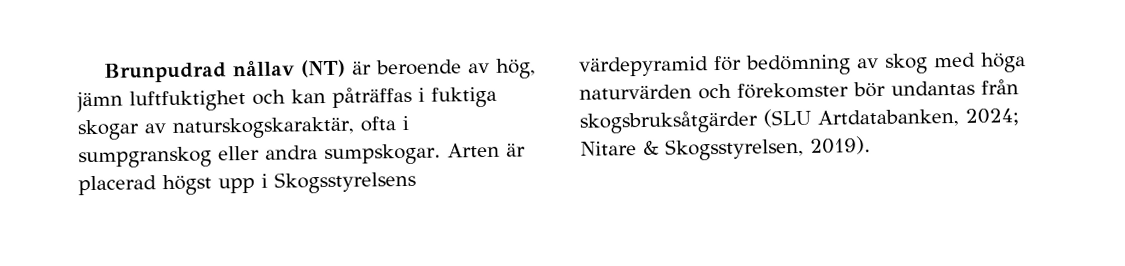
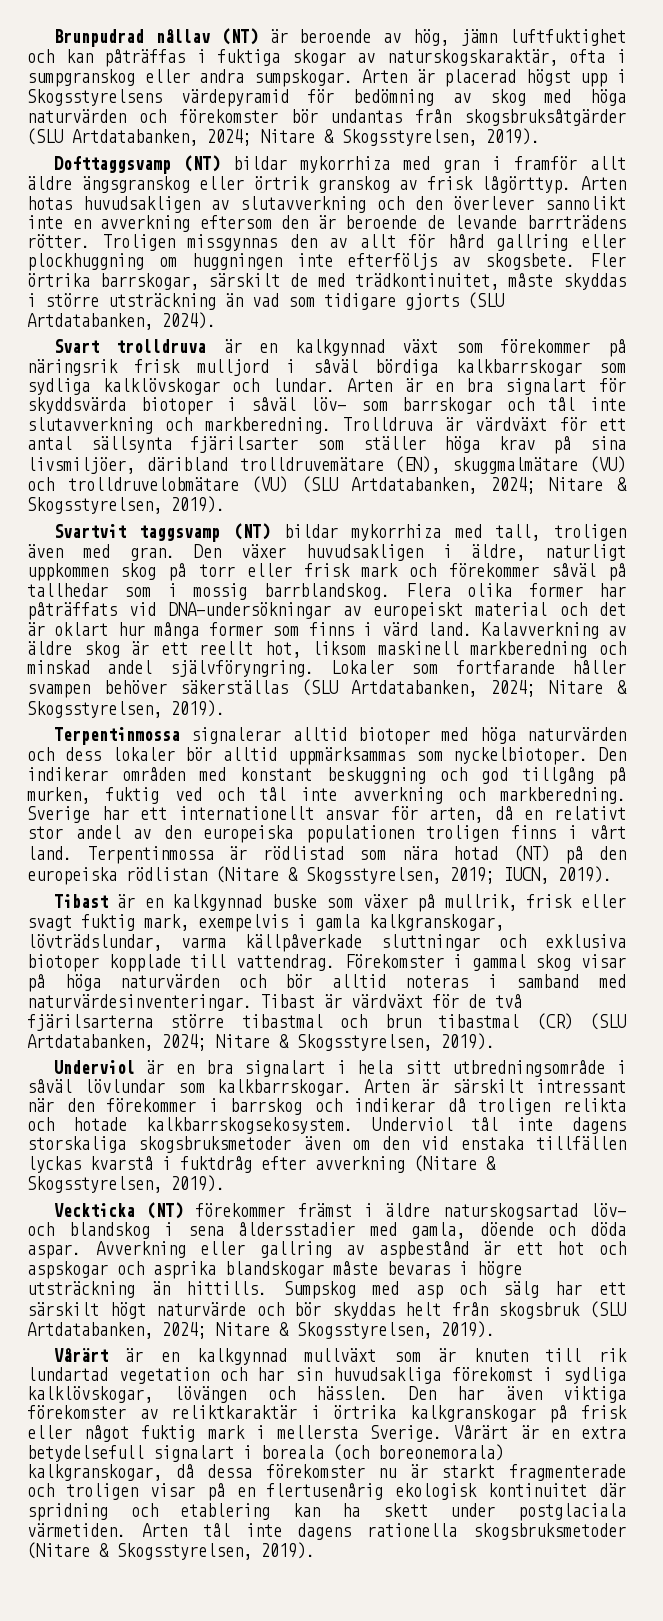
(871, 145) none -> [53,155,626,174] [27,176,626,194] [27,196,626,213] [27,215,626,232] [27,234,626,251] [27,253,626,271] [27,273,626,290] [27,292,504,310] [27,312,216,330] [53,339,626,357] [27,359,627,376] [27,378,626,395] [27,397,626,415] [27,417,626,434] [27,436,626,454] [27,456,626,474] [27,476,627,494] [27,496,225,514] [53,523,627,542] [27,544,626,561] [27,563,626,581] [27,583,626,600] [27,602,626,620] [27,622,626,639] [27,641,626,658] [27,660,626,677] [27,679,627,698] [27,700,225,718] [53,727,626,745] [27,747,626,765] [27,767,626,785] [27,787,626,804] [27,806,626,823] [27,825,626,843] [27,845,626,864] [27,866,612,885] [53,894,626,912] [27,914,504,932] [27,934,626,952] [27,954,626,972] [27,974,626,992] [27,994,522,1011] [27,1013,627,1031] [27,1033,495,1051] [53,1060,627,1077] [27,1079,626,1096] [27,1098,626,1115] [27,1117,626,1134] [27,1136,626,1153] [27,1155,496,1173] [27,1175,225,1193] [53,1202,626,1220] [27,1222,626,1239] [27,1241,626,1259] [27,1261,522,1279] [27,1281,626,1299] [27,1301,626,1319] [27,1321,495,1339] [53,1348,628,1365] [27,1367,626,1384] [27,1386,626,1403] [27,1405,627,1423] [27,1425,626,1442] [27,1444,504,1462] [27,1464,626,1481] [27,1483,626,1501] [27,1503,626,1521] [27,1523,626,1540] [27,1542,315,1560] // Dofttaggsvamp (NT) bildar mykorrhiza med gran i framför allt äldre ängsgranskog eller örtrik granskog av frisk lågörttyp. Arten hotas huvudsakligen av slutavverkning och den överlever sannolikt inte en avverkning eftersom den är beroende de levande barrträdens rötter. Troligen missgynnas den av allt för hård gallring eller plockhuggning om huggningen inte efterföljs av skogsbete. Fler örtrika barrskogar, särskilt de med trädkontinuitet, måste skyddas i större utsträckning än vad som tidigare gjorts (SLU Artdatabanken, 2024). // Svart trolldruva är en kalkgynnad växt som förekommer på näringsrik frisk mulljord i såväl bördiga kalkbarrskogar som sydliga kalklövskogar och lundar. Arten är en bra signalart för skyddsvärda biotoper i såväl löv- som barrskogar och tål inte slutavverkning och markberedning. Trolldruva är värdväxt för ett antal sällsynta fjärilsarter som ställer höga krav på sina livsmiljöer, däribland trolldruvemätare (EN), skuggmalmätare (VU) och trolldruvelobmätare (VU) (SLU Artdatabanken, 2024; Nitare & Skogsstyrelsen, 2019). // Svartvit taggsvamp (NT) bildar mykorrhiza med tall, troligen även med gran. Den växer huvudsakligen i äldre, naturligt uppkommen skog på torr eller frisk mark och förekommer såväl på tallhedar som i mossig barrblandskog. Flera olika former har påträffats vid DNA-undersökningar av europeiskt material och det är oklart hur många former som finns i värd land. Kalavverkning av äldre skog är ett reellt hot, liksom maskinell markberedning och minskad andel självföryngring. Lokaler som fortfarande håller svampen behöver säkerställas (SLU Artdatabanken, 2024; Nitare & Skogsstyrelsen, 2019). // Terpentinmossa signalerar alltid biotoper med höga naturvärden och dess lokaler bör alltid uppmärksammas som nyckelbiotoper. Den indikerar områden med konstant beskuggning och god tillgång på murken, fuktig ved och tål inte avverkning och markberedning. Sverige har ett internationellt ansvar för arten, då en relativt stor andel av den europeiska populationen troligen finns i vårt land. Terpentinmossa är rödlistad som nära hotad (NT) på den europeiska rödlistan (Nitare & Skogsstyrelsen, 2019; IUCN, 2019). // Tibast är en kalkgynnad buske som växer på mullrik, frisk eller svagt fuktig mark, exempelvis i gamla kalkgranskogar, lövträdslundar, varma källpåverkade sluttningar och exklusiva biotoper kopplade till vattendrag. Förekomster i gammal skog visar på höga naturvärden och bör alltid noteras i samband med naturvärdesinventeringar. Tibast är värdväxt för de två fjärilsarterna större tibastmal och brun tibastmal (CR) (SLU Artdatabanken, 2024; Nitare & Skogsstyrelsen, 2019). // Underviol är en bra signalart i hela sitt utbredningsområde i såväl lövlundar som kalkbarrskogar. Arten är särskilt intressant när den förekommer i barrskog och indikerar då troligen relikta och hotade kalkbarrskogsekosystem. Underviol tål inte dagens storskaliga skogsbruksmetoder även om den vid enstaka tillfällen lyckas kvarstå i fuktdråg efter avverkning (Nitare & Skogsstyrelsen, 2019). // Veckticka (NT) förekommer främst i äldre naturskogsartad löv- och blandskog i sena åldersstadier med gamla, döende och döda aspar. Avverkning eller gallring av aspbestånd är ett hot och aspskogar och asprika blandskogar måste bevaras i högre utsträckning än hittills. Sumpskog med asp och sälg har ett särskilt högt naturvärde och bör skyddas helt från skogsbruk (SLU Artdatabanken, 2024; Nitare & Skogsstyrelsen, 2019). // Vårärt är en kalkgynnad mullväxt som är knuten till rik lundartad vegetation och har sin huvudsakliga förekomst i sydliga kalklövskogar, lövängen och hässlen. Den har även viktiga förekomster av reliktkaraktär i örtrika kalkgranskogar på frisk eller något fuktig mark i mellersta Sverige. Vårärt är en extra betydelsefull signalart i boreala (och boreonemorala) kalkgranskogar, då dessa förekomster nu är starkt fragmenterade och troligen visar på en flertusenårig ekologisk kontinuitet där spridning och etablering kan ha skett under postglaciala värmetiden. Arten tål inte dagens rationella skogsbruksmetoder (Nitare & Skogsstyrelsen, 2019).

